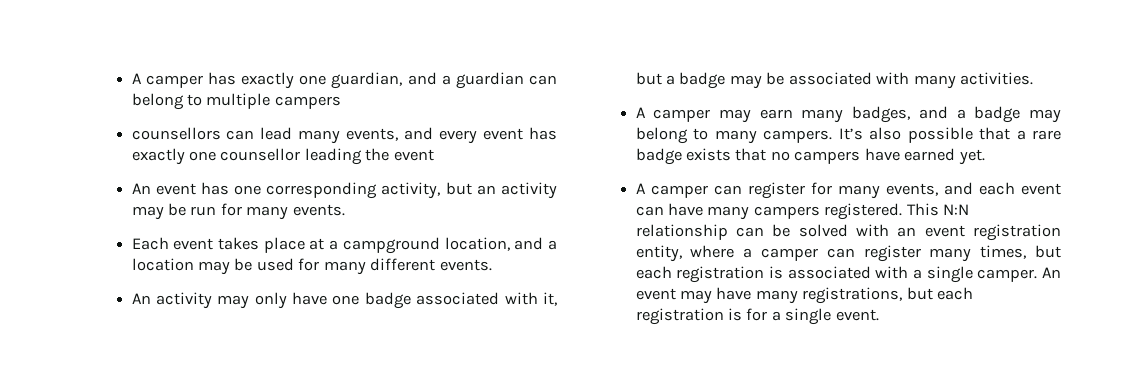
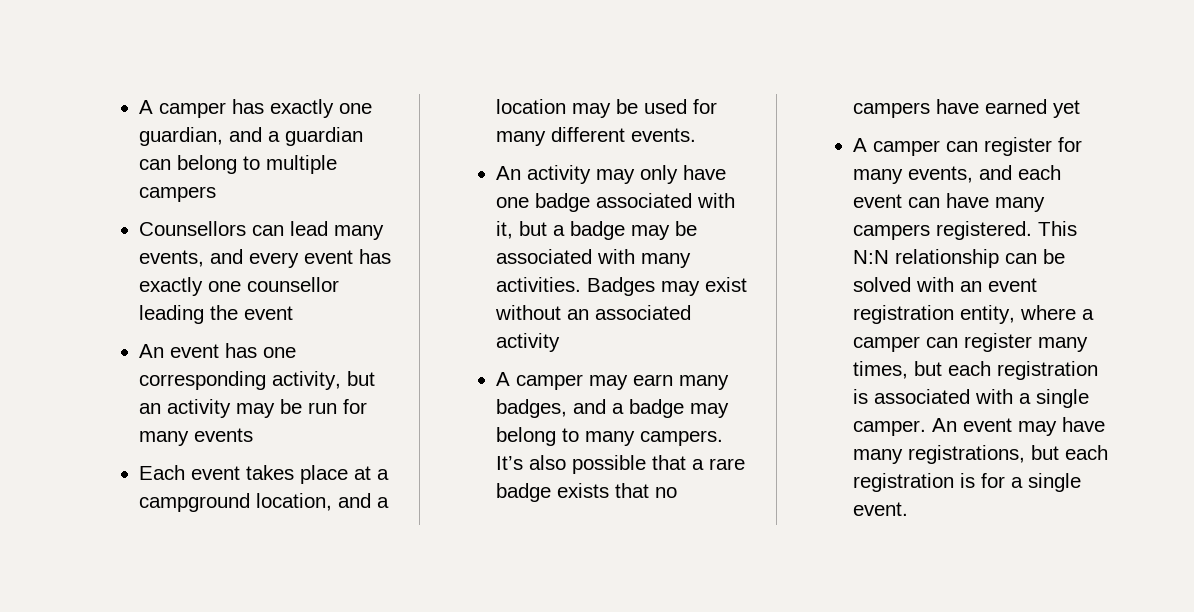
[131,127,221,140] counsellors -> [139,221,247,236] Counsellors
[292,204,345,216] events. -> [194,428,254,442] events
(1034, 78) none -> [587,277,748,296] [495,305,692,320] [496,333,561,352] Badges may exist without an associated activity
[958,149,985,165] yet. -> [1053,100,1081,118] yet

